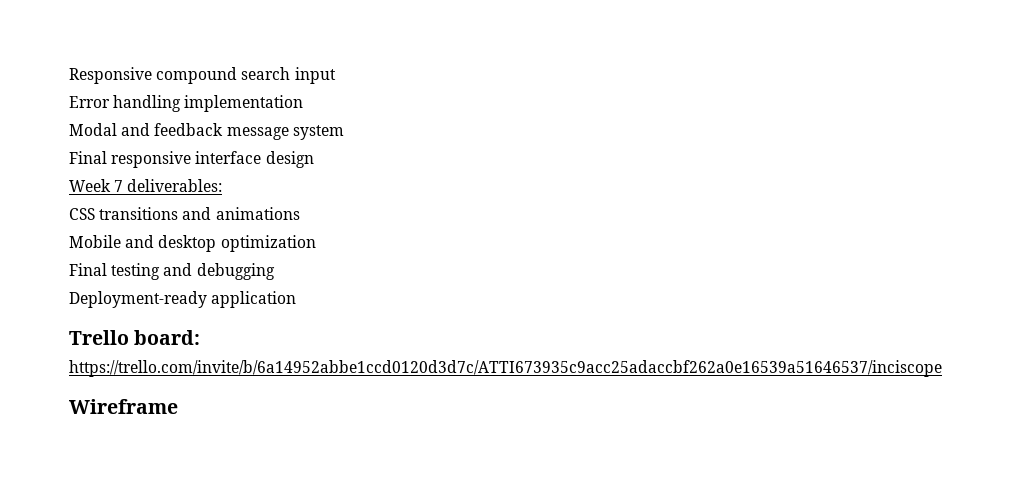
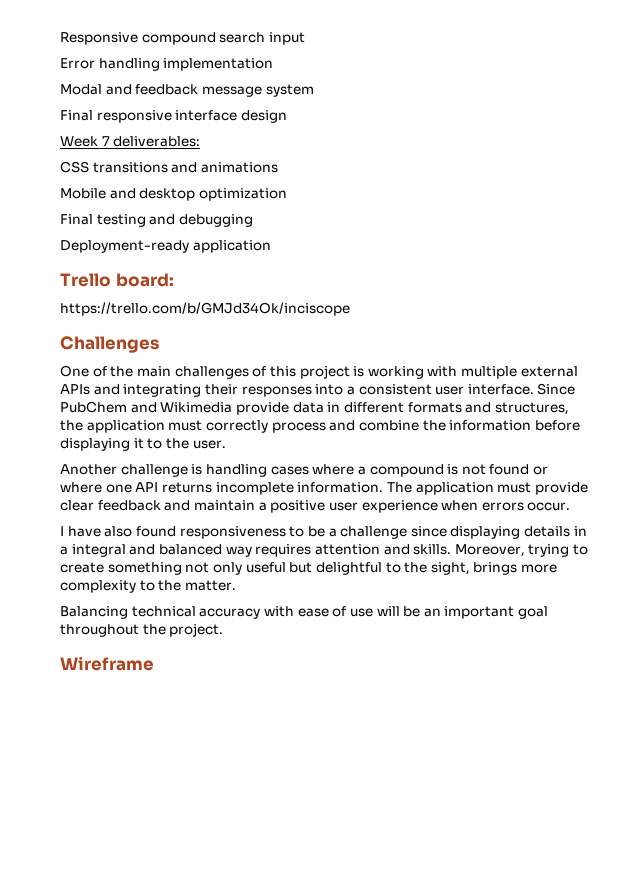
[69,360,942,377] https://trello.com/invite/b/6a14952abbe1ccd0120d3d7c/ATTI673935c9acc25adaccbf262a0e16539a51646537/inciscope -> [60,302,350,316] [60,336,159,353] [60,365,578,379] [60,383,576,397] [60,401,569,415] [60,420,580,433] [60,438,226,451] [60,464,549,477] [60,482,588,495] [60,500,571,513] [60,526,587,539] [60,544,589,557] [60,562,558,575] [60,580,236,593] [60,606,549,619] [60,623,224,637] https://trello.com/b/GMJd34Ok/inciscope // Challenges // One of the main challenges of this project is working with multiple external APIs and integrating their responses into a consistent user interface. Since PubChem and Wikimedia provide data in different formats and structures, the application must correctly process and combine the information before displaying it to the user. // Another challenge is handling cases where a compound is not found or where one API returns incomplete information. The application must provide clear feedback and maintain a positive user experience when errors occur. // I have also found responsiveness to be a challenge since displaying details in a integral and balanced way requires attention and skills. Moreover, trying to create something not only useful but delightful to the sight, brings more complexity to the matter. // Balancing technical accuracy with ease of use will be an important goal throughout the project.

